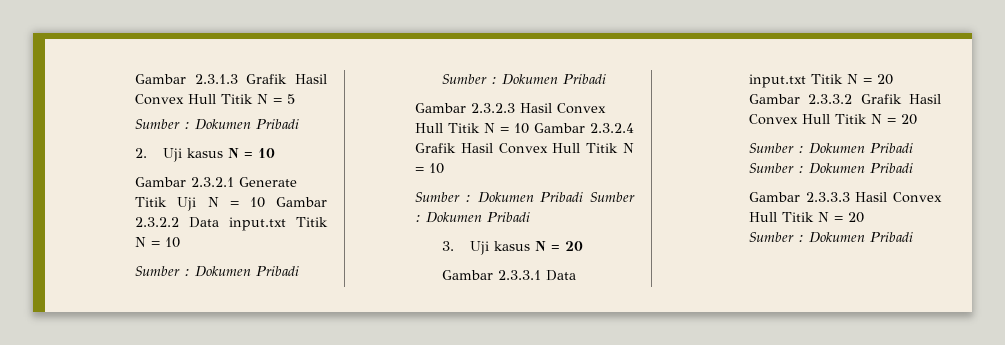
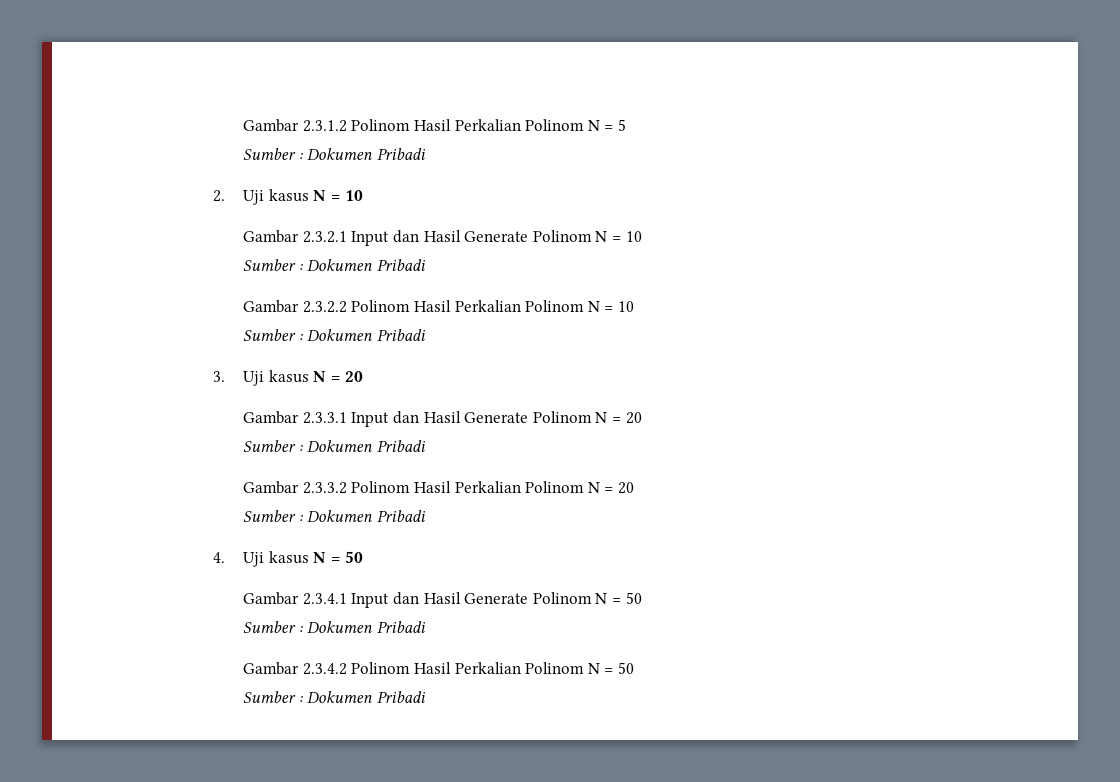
[135,74,327,84] [135,94,254,105] Gambar 2.3.1.3 Grafik Hasil Convex Hull Titik -> [243,119,585,132] Gambar 2.3.1.2 Polinom Hasil Perkalian Polinom
[239,177,298,187] [135,197,327,211] [135,217,328,231] [135,237,181,248] [135,266,300,277] [442,74,607,85] [414,103,606,114] [414,123,634,134] [414,143,634,154] [414,163,444,174] [414,192,635,203] [414,212,530,223] Generate Titik Uji N = 10 Gambar 2.3.2.2 Data input.txt Titik N = 10 // Sumber : Dokumen Pribadi Sumber : Dokumen Pribadi // Gambar 2.3.2.3 Hasil Convex Hull Titik N = 10 Gambar 2.3.2.4 Grafik Hasil Convex Hull Titik N = 10 // Sumber : Dokumen Pribadi Sumber : Dokumen Pribadi -> [351,230,642,246] [243,259,427,271] [243,300,634,313] [243,329,427,341] Input dan Hasil Generate Polinom N = 10 // Sumber : Dokumen Pribadi // Gambar 2.3.2.2 Polinom Hasil Perkalian Polinom N = 10 // Sumber : Dokumen Pribadi
[546,270,577,281] [749,74,894,88] [749,94,941,104] [749,114,918,125] [749,143,914,154] [749,163,914,174] [749,192,942,203] [749,212,865,223] [749,232,914,243] Data input.txt Titik N = 20 Gambar 2.3.3.2 Grafik Hasil Convex Hull Titik N = 20 // Sumber : Dokumen Pribadi Sumber : Dokumen Pribadi // Gambar 2.3.3.3 Hasil Convex Hull Titik N = 20 // Sumber : Dokumen Pribadi -> [351,411,642,427] [243,440,427,452] [243,481,634,494] [243,510,427,522] [212,551,363,567] [243,592,642,608] [243,621,427,633] [243,662,634,675] [243,691,427,703] Input dan Hasil Generate Polinom N = 20 // Sumber : Dokumen Pribadi // Gambar 2.3.3.2 Polinom Hasil Perkalian Polinom N = 20 // Sumber : Dokumen Pribadi // 4. Uji kasus N = 50 // Gambar 2.3.4.1 Input dan Hasil Generate Polinom N = 50 // Sumber : Dokumen Pribadi // Gambar 2.3.4.2 Polinom Hasil Perkalian Polinom N = 50 // Sumber : Dokumen Pribadi

